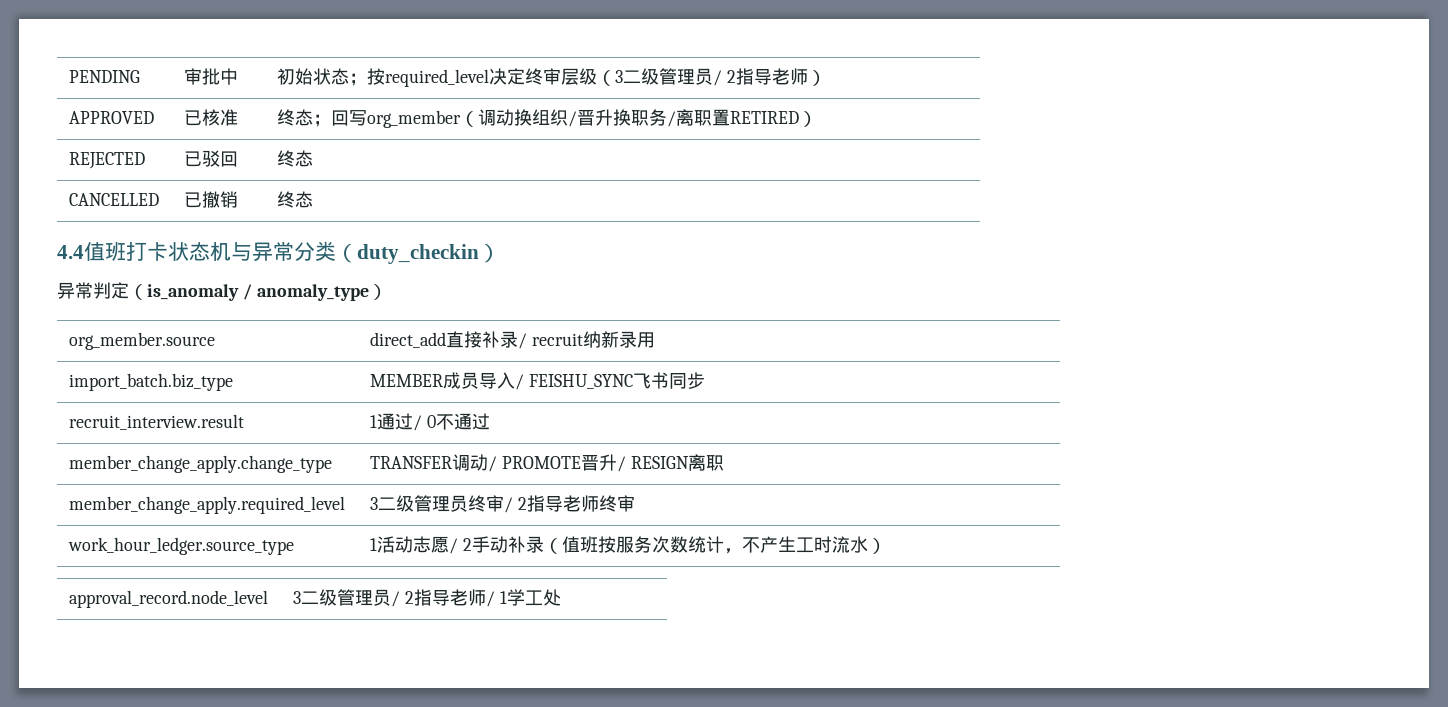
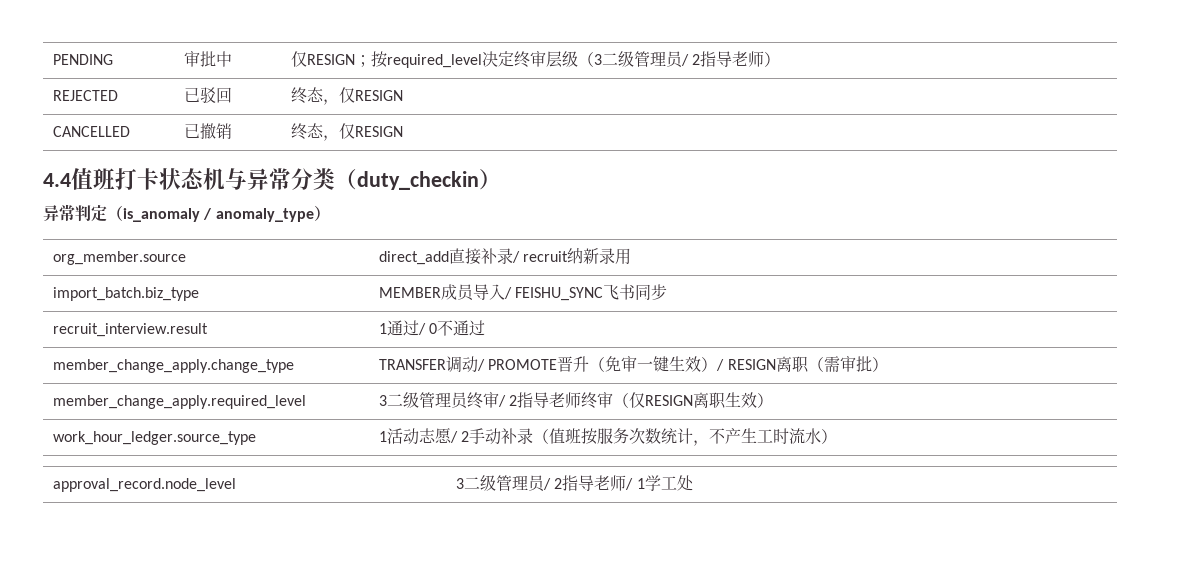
[277,68,350,85] 初始状态 -> [291,51,356,67] 仅RESIGN
[69,111,155,124] [184,109,239,126] [277,109,818,128] // APPROVED | 已核准 | 终态；回写org_member（调动换组织/晋升换职务/离职置RETIRED） -> (781, 59) none
(314, 158) none -> [323,87,404,105] ，仅RESIGN
(314, 199) none -> [323,123,404,141] ，仅RESIGN
(618, 462) none -> [589,355,718,372] （免审一键生效）
(725, 463) none -> [807,355,888,372] （需审批）
(636, 503) none -> [613,392,774,409] （仅RESIGN离职生效）

